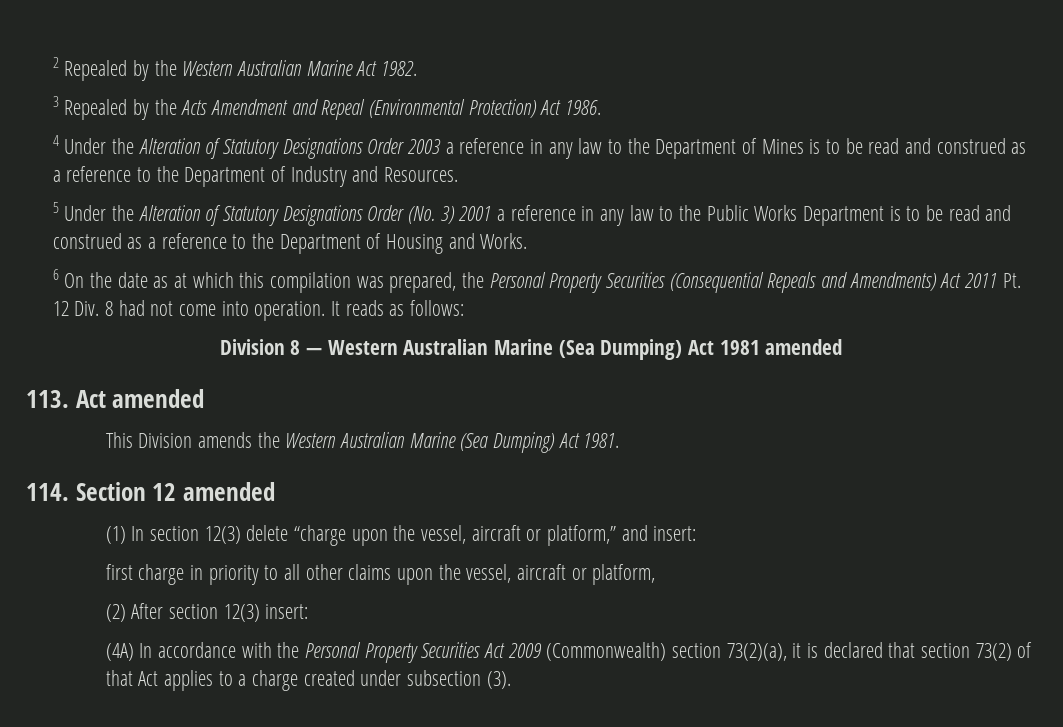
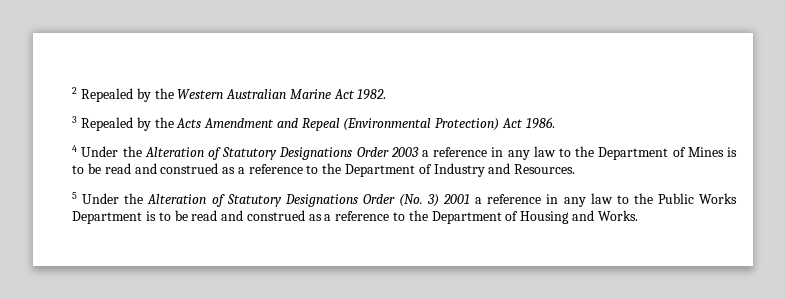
[52,269,1021,293] [52,300,464,321] [219,339,843,360] [26,389,205,408] [105,432,620,453] [26,482,275,501] [105,525,697,546] [105,564,656,585] [105,603,309,622] [105,642,1033,663] [105,670,511,691] // 6 On the date as at which this compilation was prepared, the Personal Property Securities (Consequential Repeals and Amendments) Act 2011 Pt. 12 Div. 8 had not come into operation. It reads as follows: // Division 8 — Western Australian Marine (Sea Dumping) Act 1981 amended // 113. Act amended // This Division amends the Western Australian Marine (Sea Dumping) Act 1981. // 114. Section 12 amended // (1) In section 12(3) delete “charge upon the vessel, aircraft or platform,” and insert: // first charge in priority to all other claims upon the vessel, aircraft or platform, // (2) After section 12(3) insert: // (4A) In accordance with the Personal Property Securities Act 2009 (Commonwealth) section 73(2)(a), it is declared that section 73(2) of that Act applies to a charge created under subsection (3). -> (638, 215) none

